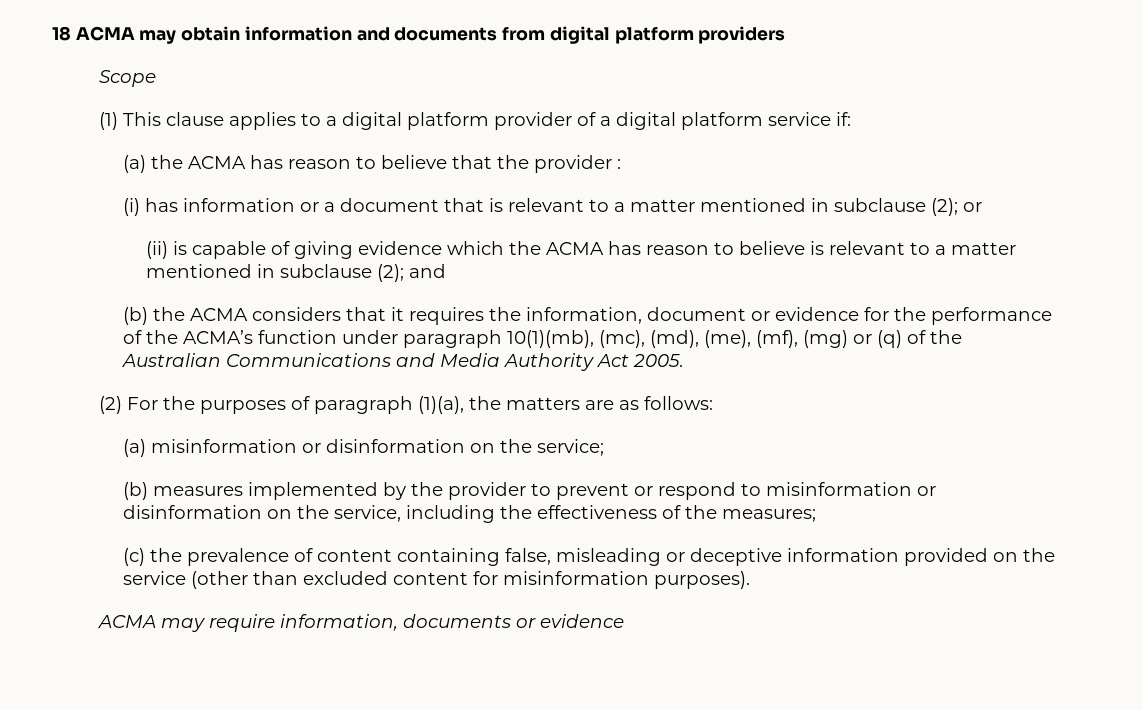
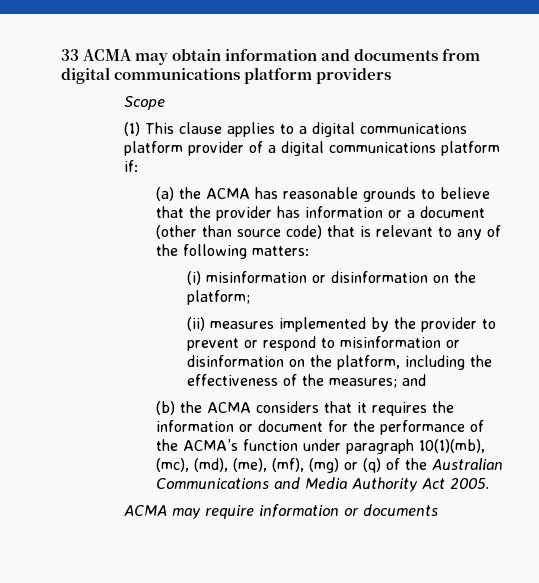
[52,26,71,41] 18 -> [61,49,79,61] 33
(610, 35) none -> [114,68,241,80] communications
(403, 121) none -> [360,123,468,134] communications
[681,112,832,130] platform service -> [329,141,501,156] communications platform
[287,159,351,169] reason -> [282,187,416,202] reasonable grounds
[616,159,621,169] [122,198,140,216] : // (i) -> (272, 213) none
[443,198,982,216] [146,241,1017,259] [146,264,405,282] that is relevant to a matter mentioned in subclause (2); or // (ii) is capable of giving evidence which the ACMA has reason to believe is relevant to a matter mentioned in subclause (2); -> [155,225,501,240] [155,244,309,259] [187,271,477,285] [187,290,251,305] [187,317,497,332] [187,336,461,351] [187,355,493,370] [187,374,398,388] (other than source code) that is relevant to any of the following matters: // (i) misinformation or disinformation on the platform; // (ii) measures implemented by the provider to prevent or respond to misinformation or disinformation on the platform, including the effectiveness of the measures;
[525,307,859,324] information, document or evidence -> [155,420,323,432] information or document
[99,396,714,414] [122,439,604,457] [122,482,936,500] [122,505,816,523] [122,548,1055,566] [122,571,750,589] // (2) For the purposes of paragraph (1)(a), the matters are as follows: // (a) misinformation or disinformation on the service; // (b) measures implemented by the provider to prevent or respond to misinformation or disinformation on the service, including the effectiveness of the measures; // (c) the prevalence of content containing false, misleading or deceptive information provided on the service (other than excluded content for misinformation purposes). -> (489, 483) none
[280,614,625,631] information, documents or evidence -> [259,504,439,517] information or documents

